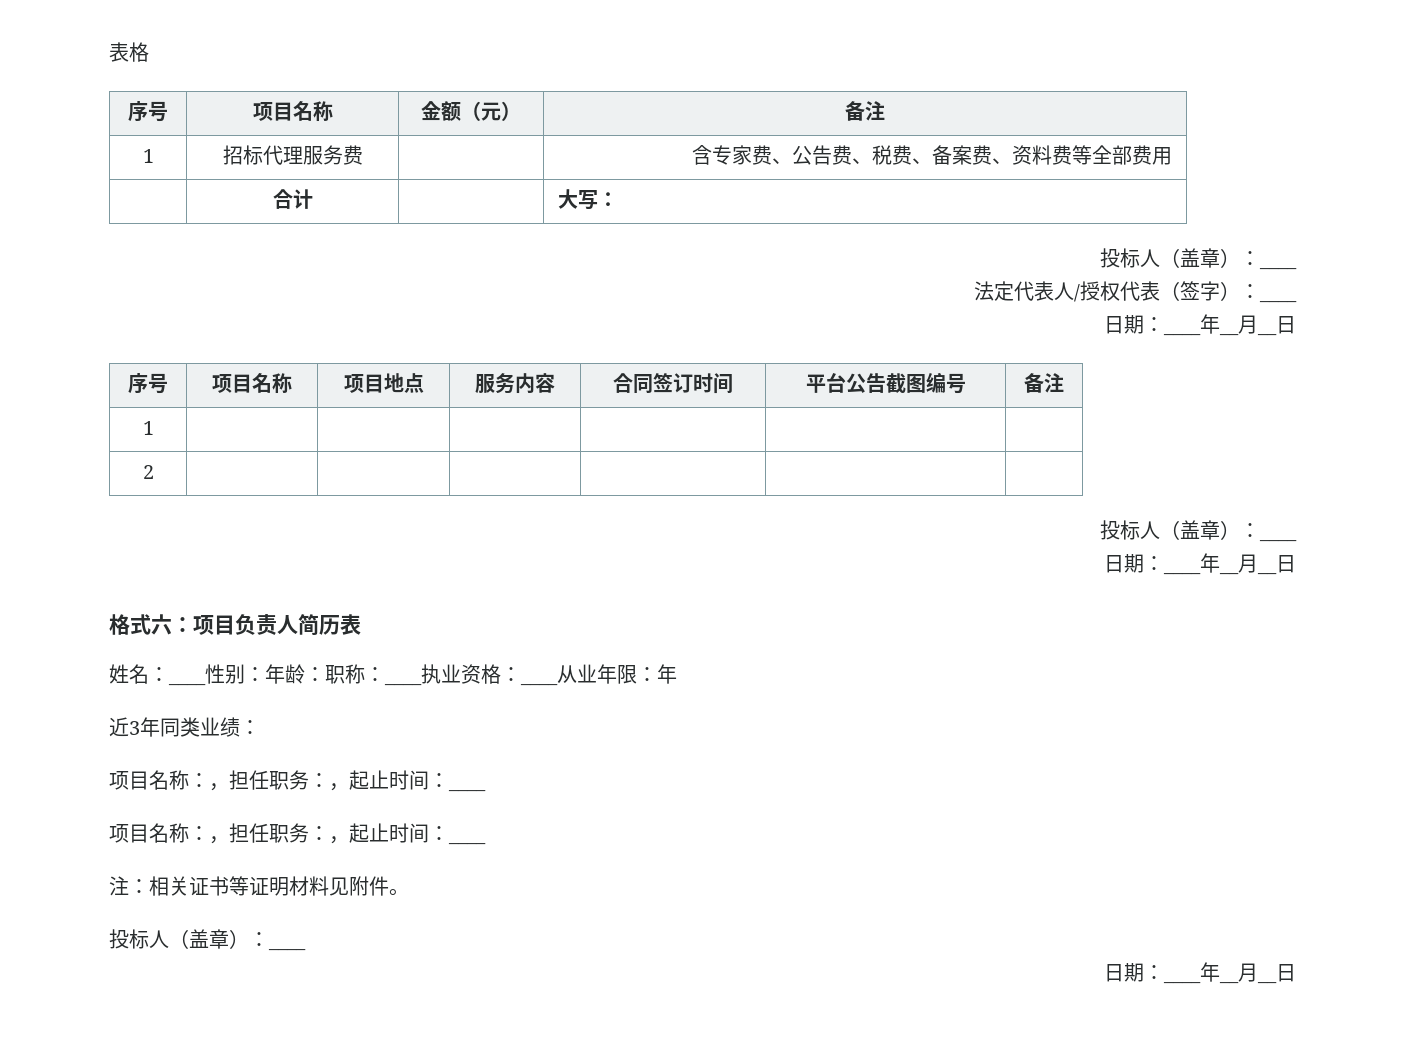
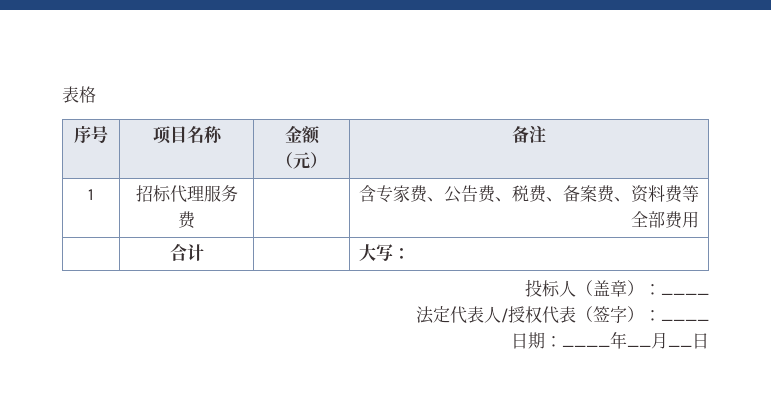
[128,373,168,394] [212,373,292,394] [343,373,424,393] [475,373,555,394] [613,373,733,394] [805,372,966,394] [1024,373,1064,393] [142,421,154,435] [142,465,154,479] [1100,520,1260,540] [1259,538,1297,542] [1104,554,1164,573] [1163,553,1296,575] [109,614,361,636] [109,664,169,684] [168,664,385,686] [384,664,521,686] [520,664,677,686] [109,717,260,737] [109,770,449,791] [448,788,486,792] [109,823,449,844] [448,841,486,845] [109,876,409,896] [109,929,269,949] [268,947,306,951] [1104,963,1164,982] [1163,962,1296,984] // 序号 | 项目名称 | 项目地点 | 服务内容 | 合同签订时间 | 平台公告截图编号 | 备注 // 1 | | | | | | // 2 | | | | | | // 投标人（盖章）：____ // 日期：____年__月__日 // 格式六：项目负责人简历表 // 姓名：____性别：年龄：职称：____执业资格：____从业年限：年 // 近3年同类业绩： // 项目名称：，担任职务：，起止时间：____ // 项目名称：，担任职务：，起止时间：____ // 注：相关证书等证明材料见附件。 // 投标人（盖章）：____ // 日期：____年__月__日 -> (709, 341) none

